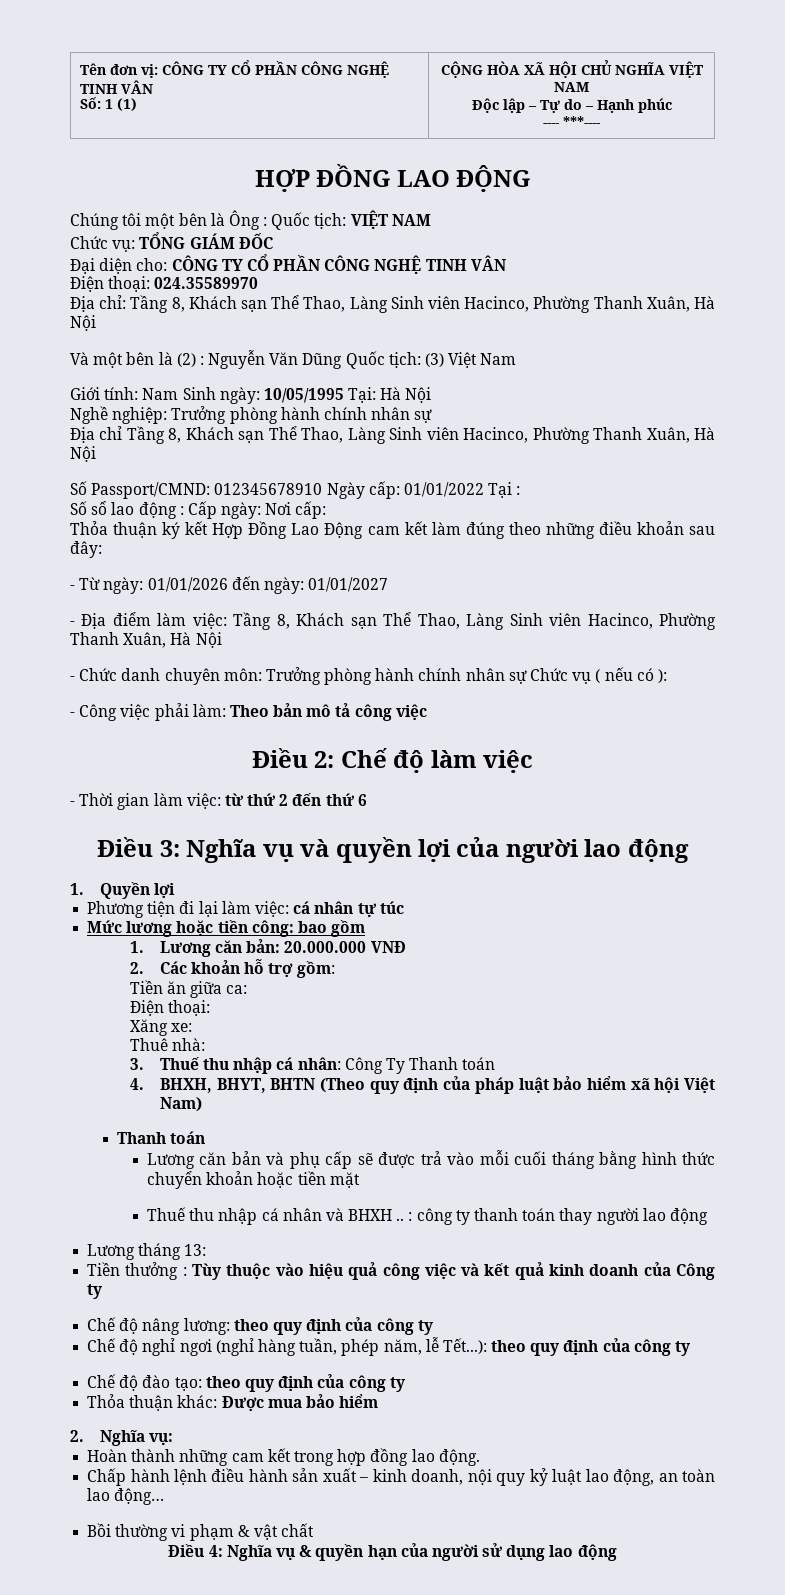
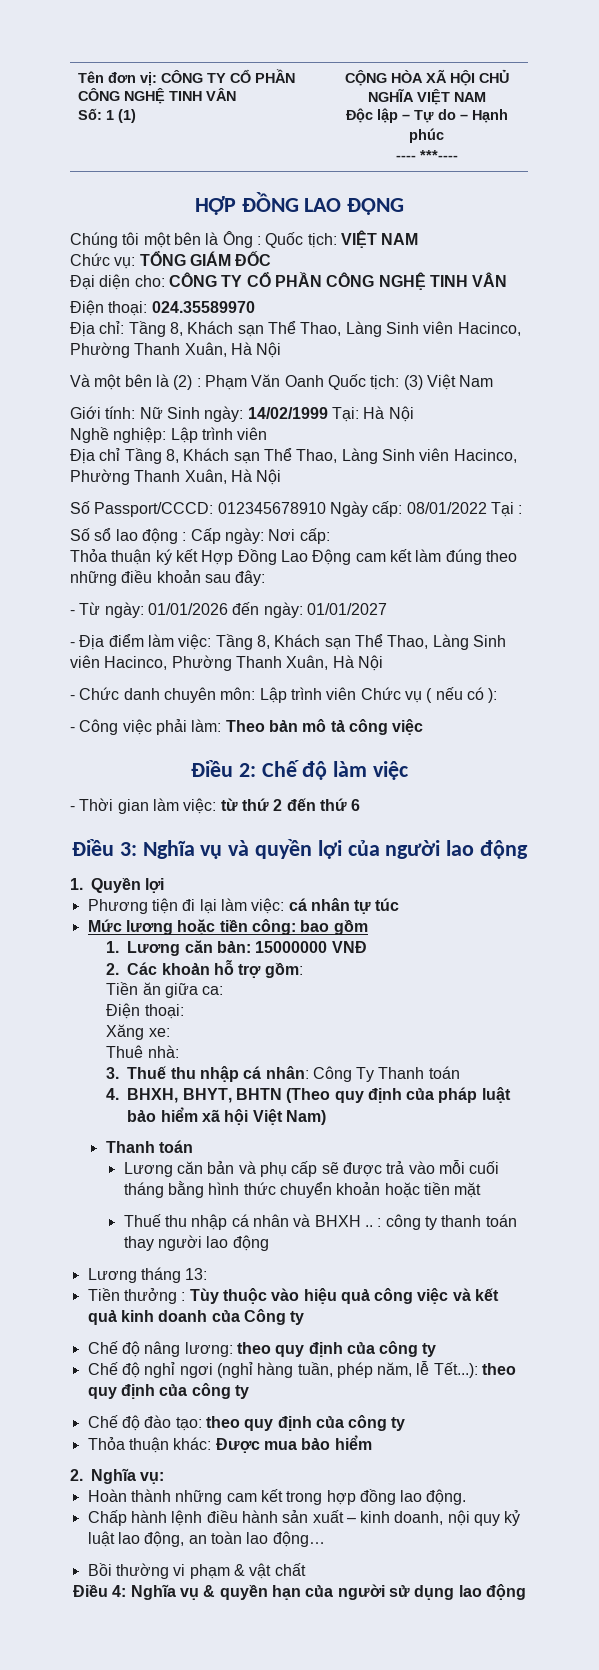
[208,350,343,369] Nguyễn Văn Dũng -> [204,374,324,390] Phạm Văn Oanh
[142,388,179,400] Nam -> [139,407,163,419] Nữ
[263,388,344,403] 10/05/1995 -> [247,407,328,419] 14/02/1999
[171,406,433,424] Trưởng phòng hành chính nhân sự -> [170,427,268,443] Lập trình viên
[91,482,211,499] Passport/CMND: -> [94,502,214,517] Passport/CCCD:
[403,482,484,497] 01/01/2022 -> [406,502,487,514] 08/01/2022
[265,667,527,685] Trưởng phòng hành chính nhân sự -> [259,687,357,703] Lập trình viên
[284,941,367,953] 20.000.000 -> [255,941,328,953] 15000000

